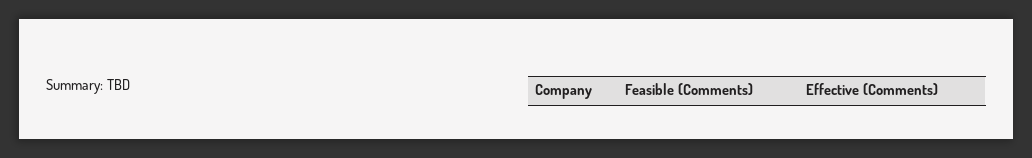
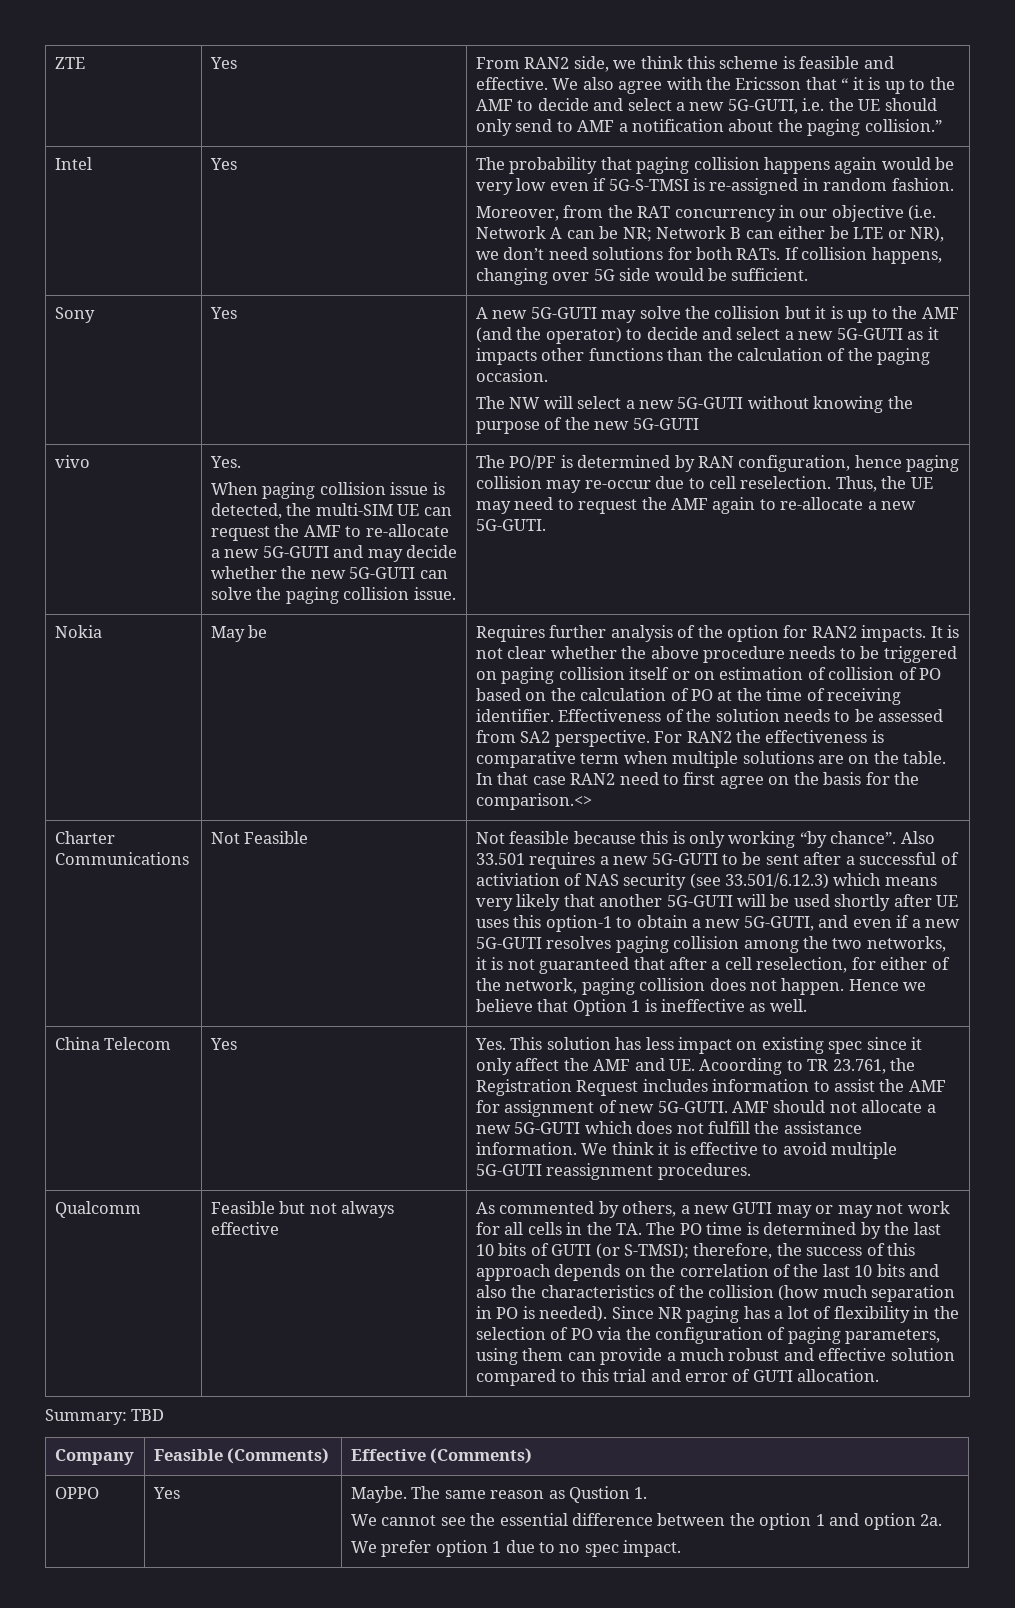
(46, 86) none -> [54,57,85,69] [209,57,237,69] [475,56,894,72] [475,77,955,94] [475,98,937,114] [475,119,942,136] [54,157,92,170] [209,158,237,170] [475,157,955,174] [475,178,954,195] [475,205,937,222] [475,226,945,242] [475,247,942,264] [475,268,809,285] [54,307,95,323] [209,307,237,319] [475,306,959,323] [475,327,939,344] [475,348,931,365] [475,369,548,382] [475,396,913,413] [475,417,699,434] [54,455,90,468] [209,456,241,468] [210,482,445,499] [210,503,452,519] [210,524,449,541] [210,545,457,562] [210,566,448,579] [210,587,456,604] [475,455,960,472] [475,476,933,493] [475,497,917,514] [475,519,546,531] [54,625,102,638] [210,625,268,642] [475,625,960,642] [475,646,957,663] [475,667,942,684] [475,688,902,705] [475,709,944,722] [475,730,884,747] [475,751,947,768] [475,772,920,789] [475,793,592,810] [54,831,115,844] [54,852,189,865] [210,831,309,844] [475,831,935,848] [475,852,959,869] [475,873,937,890] [475,894,959,911] [475,915,961,932] [475,936,946,953] [475,957,950,974] [475,978,927,995] [475,999,807,1016] [54,1037,172,1050] [209,1038,237,1050] [474,1037,923,1054] [475,1058,916,1075] [475,1079,946,1096] [475,1100,936,1117] [475,1121,862,1134] [475,1142,898,1159] [475,1163,751,1180] [54,1201,141,1218] [210,1201,395,1218] [210,1222,279,1235] [475,1201,950,1218] [475,1222,941,1239] [475,1243,916,1259] [475,1264,940,1281] [475,1285,956,1302] [475,1306,959,1323] [475,1327,941,1344] [475,1348,955,1365] [475,1369,880,1386] ZTE | Yes | From RAN2 side, we think this scheme is feasible and effective. We also agree with the Ericsson that “ it is up to the AMF to decide and select a new 5G-GUTI, i.e. the UE should only send to AMF a notification about the paging collision.” // Intel | Yes | The probability that paging collision happens again would be very low even if 5G-S-TMSI is re-assigned in random fashion. // Moreover, from the RAT concurrency in our objective (i.e. Network A can be NR; Network B can either be LTE or NR), we don’t need solutions for both RATs. If collision happens, changing over 5G side would be sufficient. // Sony | Yes | A new 5G-GUTI may solve the collision but it is up to the AMF (and the operator) to decide and select a new 5G-GUTI as it impacts other functions than the calculation of the paging occasion. // The NW will select a new 5G-GUTI without knowing the purpose of the new 5G-GUTI // vivo | Yes. // When paging collision issue is detected, the multi-SIM UE can request the AMF to re-allocate a new 5G-GUTI and may decide whether the new 5G-GUTI can solve the paging collision issue. | The PO/PF is determined by RAN configuration, hence paging collision may re-occur due to cell reselection. Thus, the UE may need to request the AMF again to re-allocate a new 5G-GUTI. // Nokia | May be | Requires further analysis of the option for RAN2 impacts. It is not clear whether the above procedure needs to be triggered on paging collision itself or on estimation of collision of PO based on the calculation of PO at the time of receiving identifier. Effectiveness of the solution needs to be assessed from SA2 perspective. For RAN2 the effectiveness is comparative term when multiple solutions are on the table. In that case RAN2 need to first agree on the basis for the comparison.<> // Charter Communications | Not Feasible | Not feasible because this is only working “by chance”. Also 33.501 requires a new 5G-GUTI to be sent after a successful of activiation of NAS security (see 33.501/6.12.3) which means very likely that another 5G-GUTI will be used shortly after UE uses this option-1 to obtain a new 5G-GUTI, and even if a new 5G-GUTI resolves paging collision among the two networks, it is not guaranteed that after a cell reselection, for either of the network, paging collision does not happen. Hence we believe that Option 1 is ineffective as well. // China Telecom | Yes | Yes. This solution has less impact on existing spec since it only affect the AMF and UE. Acoording to TR 23.761, the Registration Request includes information to assist the AMF for assignment of new 5G-GUTI. AMF should not allocate a new 5G-GUTI which does not fulfill the assistance information. We think it is effective to avoid multiple 5G-GUTI reassignment procedures. // Qualcomm | Feasible but not always effective | As commented by others, a new GUTI may or may not work for all cells in the TA. The PO time is determined by the last 10 bits of GUTI (or S-TMSI); therefore, the success of this approach depends on the correlation of the last 10 bits and also the characteristics of the collision (how much separation in PO is needed). Since NR paging has a lot of flexibility in the selection of PO via the configuration of paging parameters, using them can provide a much robust and effective solution compared to this trial and error of GUTI allocation. //
(938, 89) none -> [54,1487,99,1499] [152,1487,180,1499] [350,1486,648,1503] [350,1513,943,1530] [350,1540,682,1557] // OPPO | Yes | Maybe. The same reason as Qustion 1. // We cannot see the essential difference between the option 1 and option 2a. // We prefer option 1 due to no spec impact.

